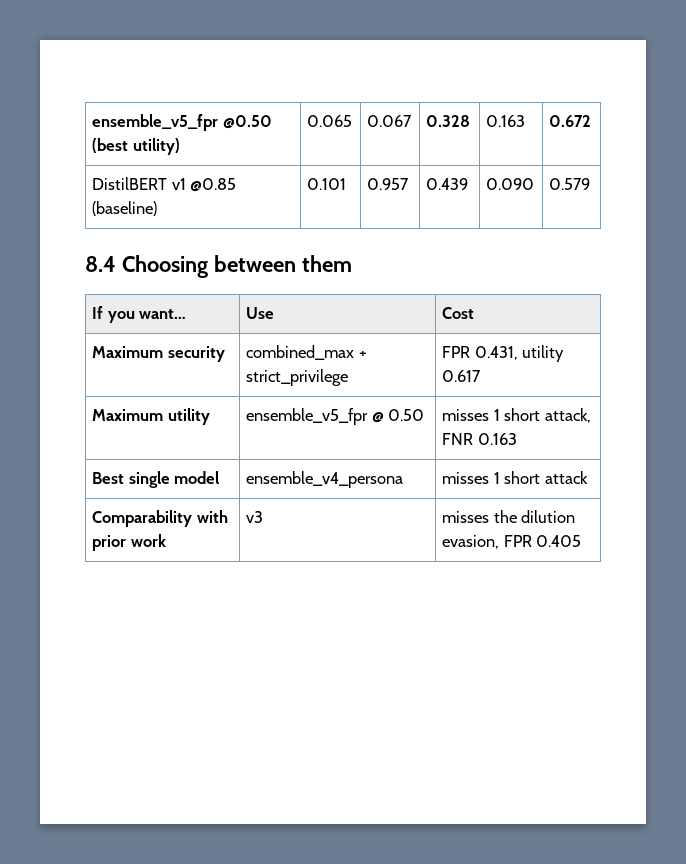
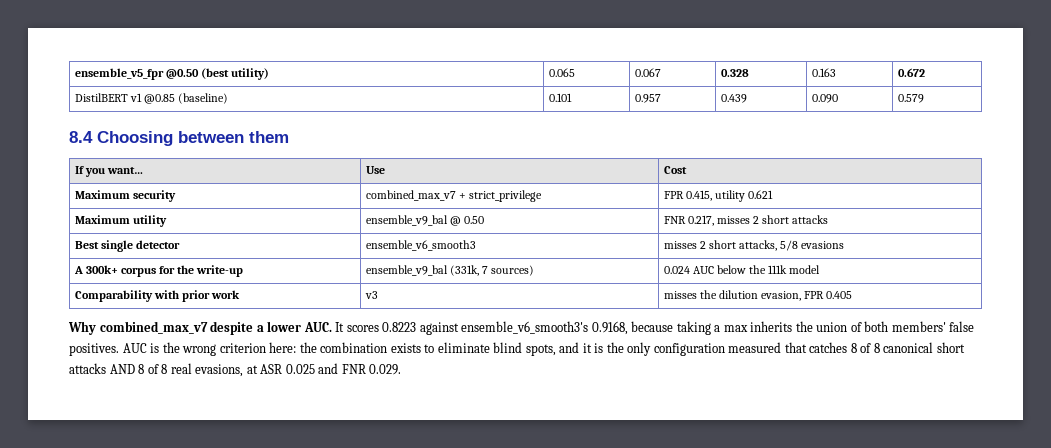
[246,345,355,360] combined_max -> [365,190,456,201] combined_max_v7
[474,345,565,362] [442,370,482,382] 0.431, utility 0.617 -> [685,190,773,202] 0.415, utility 0.621
[246,408,369,425] ensemble_v5_fpr -> [365,215,448,226] ensemble_v9_bal
[442,408,591,423] [442,433,517,445] misses 1 short attack, FNR 0.163 -> [663,215,829,226] FNR 0.217, misses 2 short attacks
[174,471,220,484] [246,471,404,488] [442,471,588,484] model | ensemble_v4_persona | misses 1 short attack -> [135,240,180,249] [365,240,476,251] [663,240,845,251] [73,265,244,277] [365,265,534,276] [663,265,821,274] detector | ensemble_v6_smooth3 | misses 2 short attacks, 5/8 evasions // A 300k+ corpus for the write-up | ensemble_v9_bal (331k, 7 sources) | 0.024 AUC below the 111k model
(582, 541) none -> [68,321,975,335] [69,342,965,356] [69,363,402,377] // Why combined_max_v7 despite a lower AUC. It scores 0.8223 against ensemble_v6_smooth3's 0.9168, because taking a max inherits the union of both members' false positives. AUC is the wrong criterion here: the combination exists to eliminate blind spots, and it is the only configuration measured that catches 8 of 8 canonical short attacks AND 8 of 8 real evasions, at ASR 0.025 and FNR 0.029.

